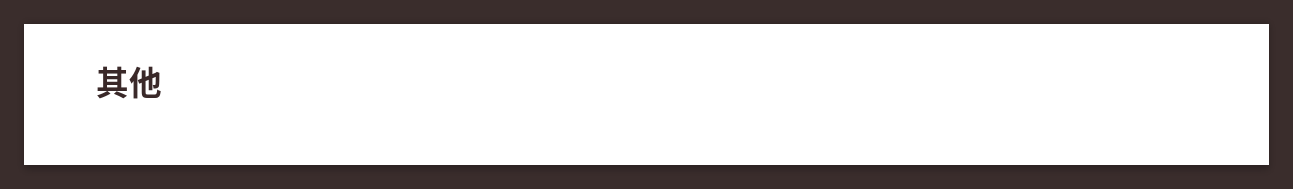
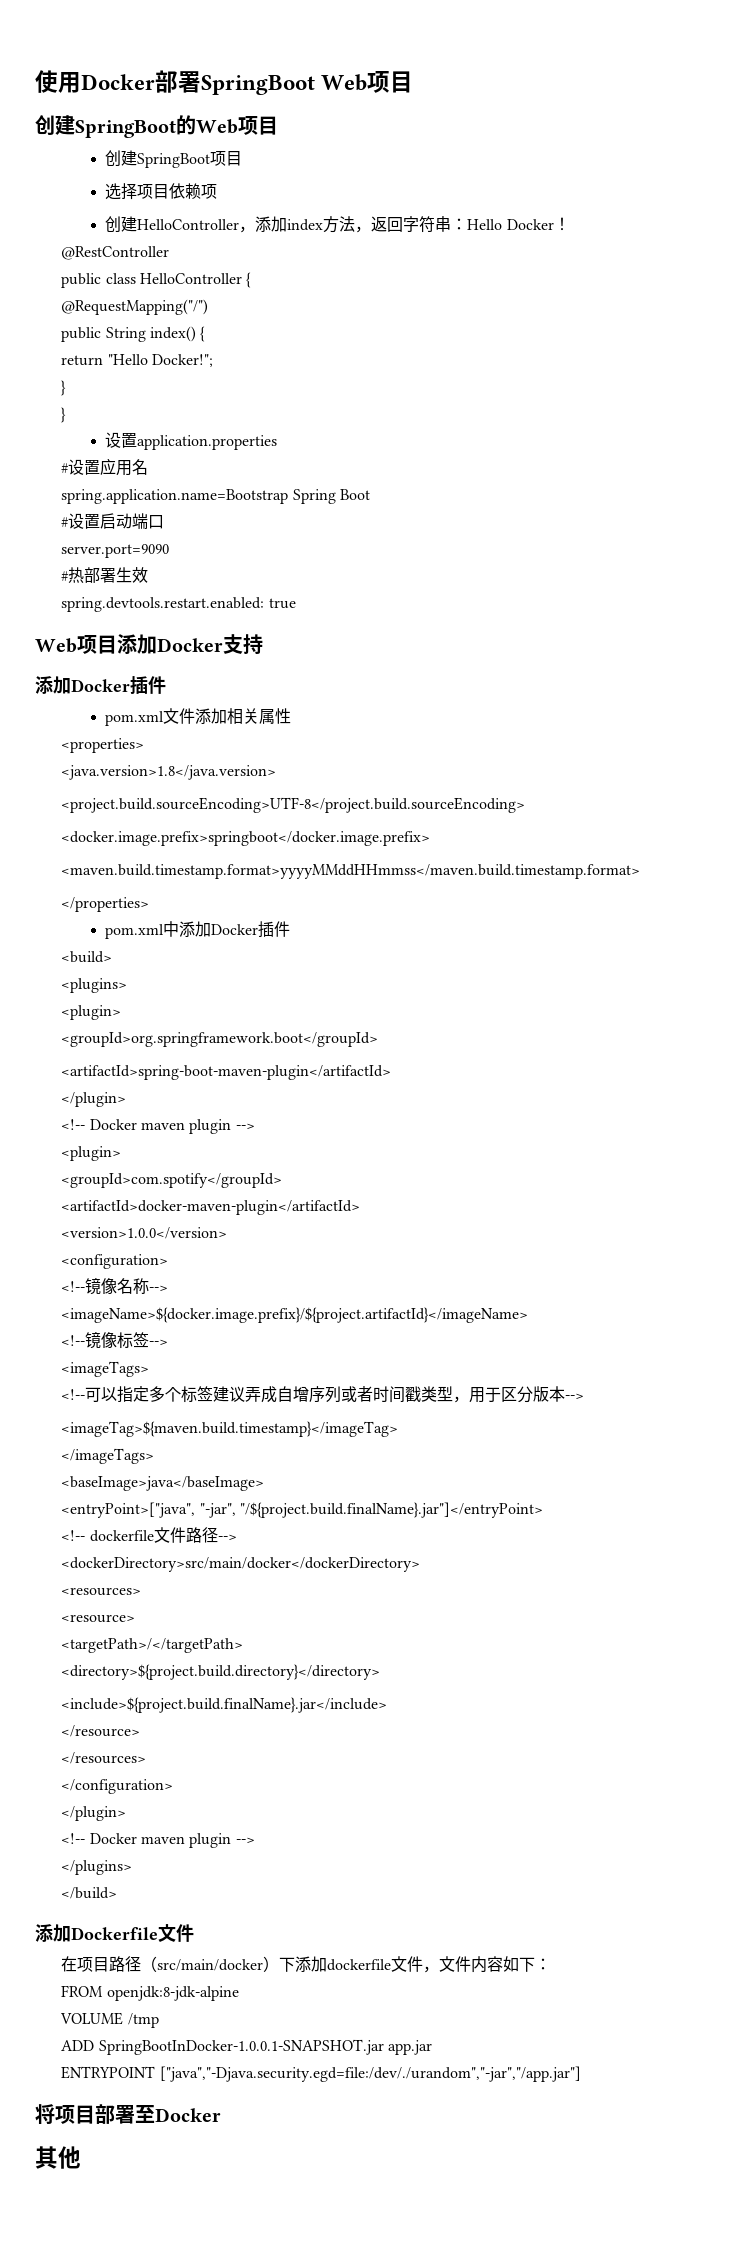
(96, 82) none -> [35,70,414,95] [35,115,278,138] [105,150,243,168] [105,183,218,200] [105,216,570,233] [61,246,170,260] [61,272,252,288] [61,299,209,315] [61,326,206,342] [61,354,213,367] [61,380,67,396] [61,407,67,423] [105,432,278,450] [61,458,149,476] [61,489,370,504] [61,513,165,529] [61,544,170,558] [61,567,149,583] [61,597,296,612] [35,634,263,655] [35,676,166,694] [105,708,292,726] [61,738,145,753] [61,765,277,780] [61,797,526,813] [61,831,431,846] [61,864,641,879] [61,897,150,912] [105,921,291,939] [61,951,113,963] [61,978,128,993] [61,1005,122,1020] [61,1032,379,1047] [61,1065,392,1080] [61,1092,127,1107] [61,1119,255,1134] [61,1146,122,1161] [61,1173,283,1188] [61,1200,361,1215] [61,1227,228,1239] [61,1254,169,1269] [61,1277,169,1295] [61,1307,529,1323] [61,1331,169,1349] [61,1361,150,1377] [61,1386,585,1403] [61,1421,399,1437] [61,1448,155,1464] [61,1476,265,1491] [61,1502,543,1518] [61,1527,237,1543] [61,1557,421,1572] [61,1587,142,1596] [61,1614,136,1623] [61,1638,244,1653] [61,1664,381,1680] [61,1697,388,1713] [61,1725,141,1737] [61,1752,147,1764] [61,1779,174,1794] [61,1806,127,1821] [61,1833,255,1848] [61,1860,133,1875] [61,1887,118,1899] [35,1924,194,1942] [61,1956,552,1973] [61,1985,239,2001] [60,2012,159,2028] [61,2039,432,2055] [61,2066,581,2082] [35,2104,221,2124] 使用Docker部署SpringBoot Web项目 // 创建SpringBoot的Web项目 // 创建SpringBoot项目 // 选择项目依赖项 // 创建HelloController，添加index方法，返回字符串：Hello Docker！ // @RestController // public class HelloController { // @RequestMapping("/") // public String index() { // return "Hello Docker!"; // } // } // 设置application.properties // #设置应用名 // spring.application.name=Bootstrap Spring Boot // #设置启动端口 // server.port=9090 // #热部署生效 // spring.devtools.restart.enabled: true // Web项目添加Docker支持 // 添加Docker插件 // pom.xml文件添加相关属性 // <properties> // <java.version>1.8</java.version> // <project.build.sourceEncoding>UTF-8</project.build.sourceEncoding> // <docker.image.prefix>springboot</docker.image.prefix> // <maven.build.timestamp.format>yyyyMMddHHmmss</maven.build.timestamp.format> // </properties> // pom.xml中添加Docker插件 // <build> // <plugins> // <plugin> // <groupId>org.springframework.boot</groupId> // <artifactId>spring-boot-maven-plugin</artifactId> // </plugin> // <!-- Docker maven plugin --> // <plugin> // <groupId>com.spotify</groupId> // <artifactId>docker-maven-plugin</artifactId> // <version>1.0.0</version> // <configuration> // <!--镜像名称--> // <imageName>${docker.image.prefix}/${project.artifactId}</imageName> // <!--镜像标签--> // <imageTags> // <!--可以指定多个标签建议弄成自增序列或者时间戳类型，用于区分版本--> // <imageTag>${maven.build.timestamp}</imageTag> // </imageTags> // <baseImage>java</baseImage> // <entryPoint>["java", "-jar", "/${project.build.finalName}.jar"]</entryPoint> // <!-- dockerfile文件路径--> // <dockerDirectory>src/main/docker</dockerDirectory> // <resources> // <resource> // <targetPath>/</targetPath> // <directory>${project.build.directory}</directory> // <include>${project.build.finalName}.jar</include> // </resource> // </resources> // </configuration> // </plugin> // <!-- Docker maven plugin --> // </plugins> // </build> // 添加Dockerfile文件 // 在项目路径（src/main/docker）下添加dockerfile文件，文件内容如下： // FROM openjdk:8-jdk-alpine // VOLUME /tmp // ADD SpringBootInDocker-1.0.0.1-SNAPSHOT.jar app.jar // ENTRYPOINT ["java","-Djava.security.egd=file:/dev/./urandom","-jar","/app.jar"] // 将项目部署至Docker //

